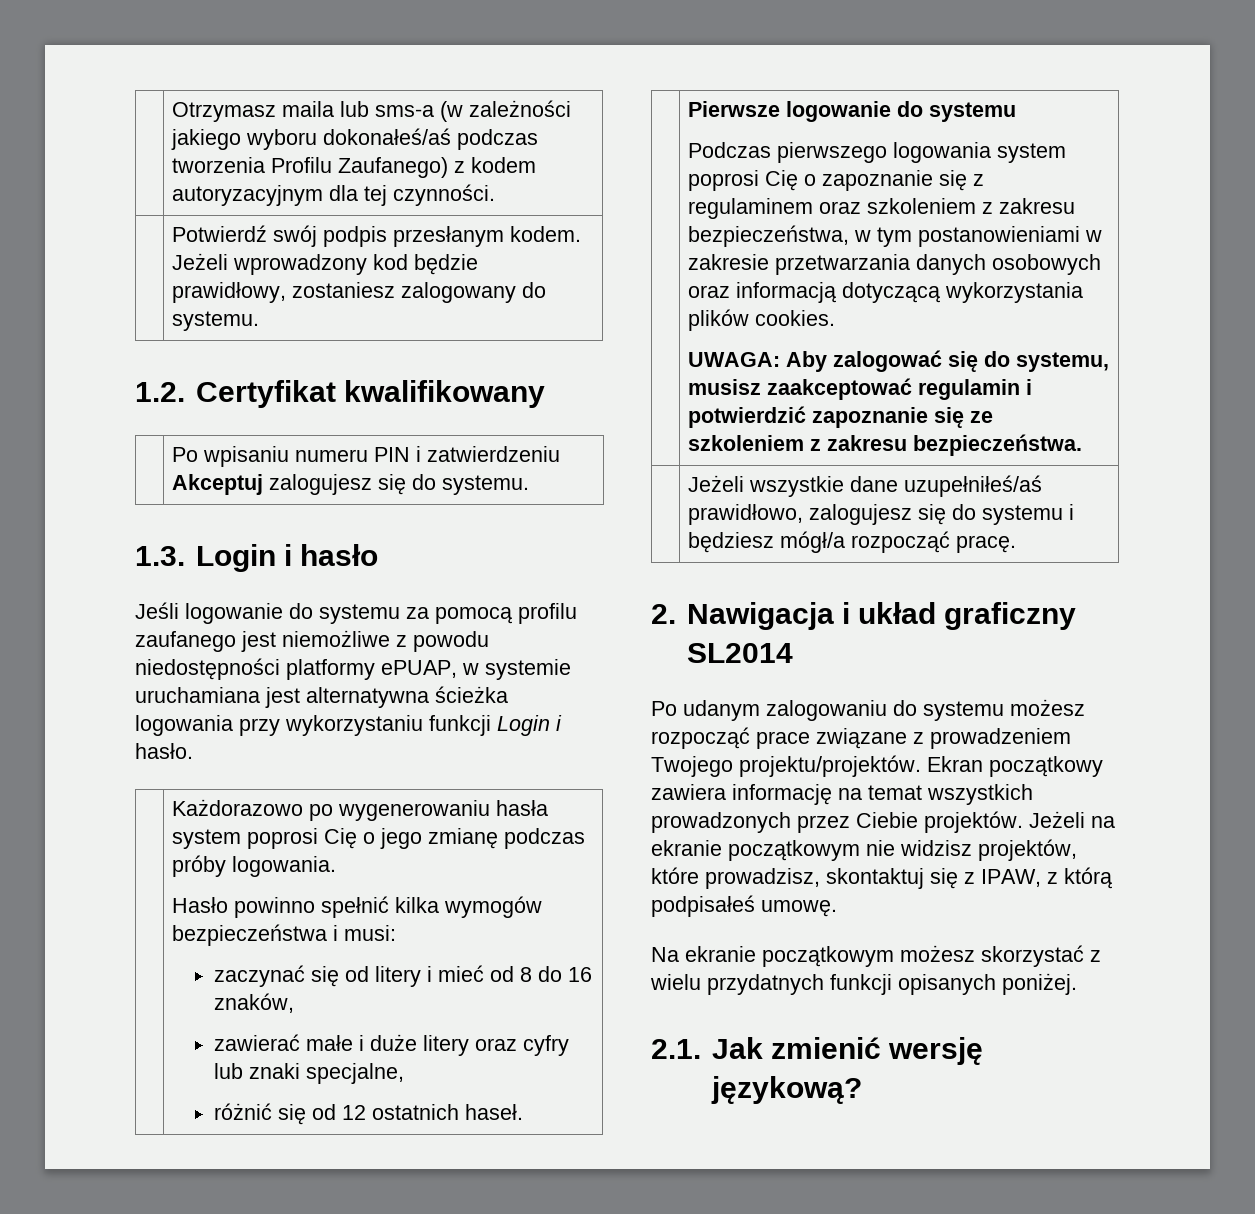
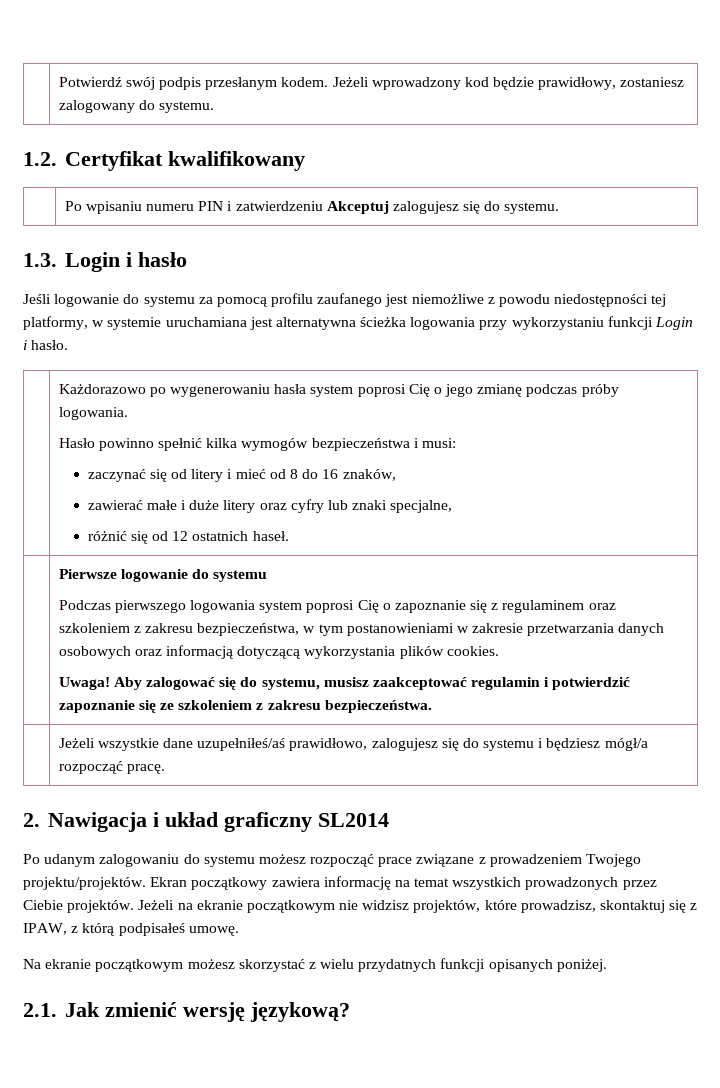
[172,100,572,122] [171,128,539,150] [172,157,537,178] [172,184,496,206] | Otrzymasz maila lub sms-a (w zależności jakiego wyboru dokonałeś/aś podczas tworzenia Profilu Zaufanego) z kodem autoryzacyjnym dla tej czynności. // -> (58, 82) none
[286,659,457,680] platformy ePUAP, -> [651,294,667,307] [23,316,88,330] tej platformy,
[688,352,781,367] UWAGA: -> [58,677,110,690] Uwaga!

